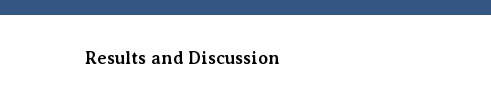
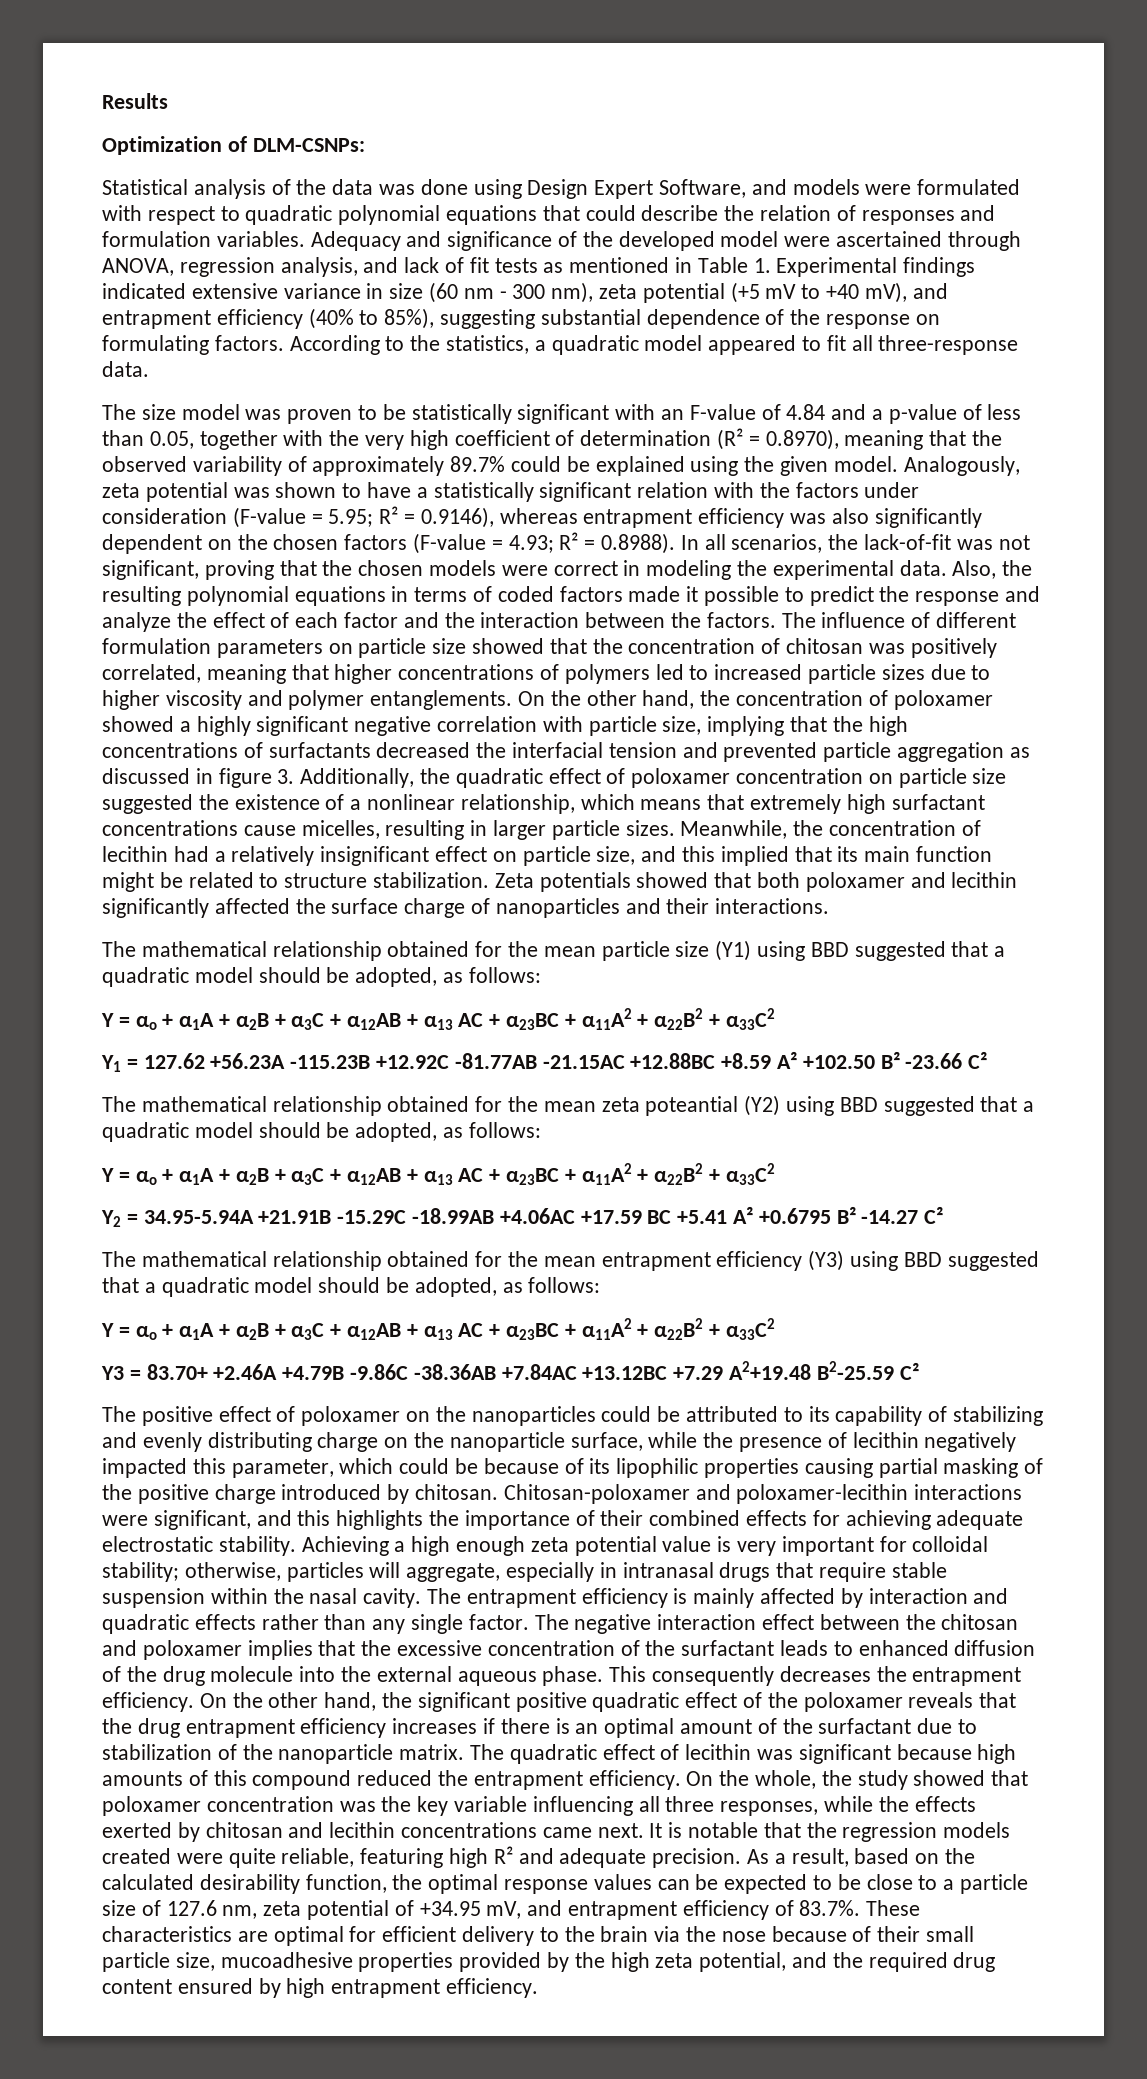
[150,51,281,64] and Discussion -> [102,136,365,155] [102,179,1021,199] [102,205,996,225] [102,231,1021,251] [102,257,976,277] [102,282,948,303] [102,308,940,329] [102,335,1019,355] [102,361,149,377] [102,404,1022,424] [102,428,1003,450] [102,456,1020,476] [102,482,920,502] [102,506,982,528] [102,532,1030,554] [102,560,1033,580] [102,586,1041,606] [102,612,1017,632] [102,638,997,658] [102,664,991,684] [102,690,993,710] [102,716,908,736] [102,742,1030,762] [102,768,1007,788] [102,794,985,814] [102,820,981,840] [102,846,993,866] [102,872,1018,892] [102,898,830,918] [102,940,1006,961] [102,967,541,987] [101,1008,775,1030] [101,1051,988,1072] [102,1095,1035,1116] [102,1122,541,1142] [101,1163,775,1185] [101,1206,944,1227] [102,1250,1039,1271] [102,1277,601,1297] [101,1318,775,1340] [101,1361,919,1380] [102,1406,1044,1426] [102,1432,1017,1452] [102,1458,1044,1478] [102,1484,1023,1504] [102,1510,1024,1530] [102,1536,989,1556] [102,1562,947,1582] [102,1588,1009,1608] [102,1614,1019,1634] [102,1640,1036,1660] [102,1666,1022,1686] [102,1692,1017,1712] [102,1718,978,1738] [102,1744,1017,1764] [102,1770,1029,1790] [102,1796,976,1816] [102,1822,1011,1842] [102,1846,976,1868] [102,1874,1029,1894] [102,1900,921,1920] [102,1926,975,1946] [102,1952,996,1972] [102,1978,539,1998] // Optimization of DLM-CSNPs: // Statistical analysis of the data was done using Design Expert Software, and models were formulated with respect to quadratic polynomial equations that could describe the relation of responses and formulation variables. Adequacy and significance of the developed model were ascertained through ANOVA, regression analysis, and lack of fit tests as mentioned in Table 1. Experimental findings indicated extensive variance in size (60 nm - 300 nm), zeta potential (+5 mV to +40 mV), and entrapment efficiency (40% to 85%), suggesting substantial dependence of the response on formulating factors. According to the statistics, a quadratic model appeared to fit all three-response data. // The size model was proven to be statistically significant with an F-value of 4.84 and a p-value of less than 0.05, together with the very high coefficient of determination (R² = 0.8970), meaning that the observed variability of approximately 89.7% could be explained using the given model. Analogously, zeta potential was shown to have a statistically significant relation with the factors under consideration (F-value = 5.95; R² = 0.9146), whereas entrapment efficiency was also significantly dependent on the chosen factors (F-value = 4.93; R² = 0.8988). In all scenarios, the lack-of-fit was not significant, proving that the chosen models were correct in modeling the experimental data. Also, the resulting polynomial equations in terms of coded factors made it possible to predict the response and analyze the effect of each factor and the interaction between the factors. The influence of different formulation parameters on particle size showed that the concentration of chitosan was positively correlated, meaning that higher concentrations of polymers led to increased particle sizes due to higher viscosity and polymer entanglements. On the other hand, the concentration of poloxamer showed a highly significant negative correlation with particle size, implying that the high concentrations of surfactants decreased the interfacial tension and prevented particle aggregation as discussed in figure 3. Additionally, the quadratic effect of poloxamer concentration on particle size suggested the existence of a nonlinear relationship, which means that extremely high surfactant concentrations cause micelles, resulting in larger particle sizes. Meanwhile, the concentration of lecithin had a relatively insignificant effect on particle size, and this implied that its main function might be related to structure stabilization. Zeta potentials showed that both poloxamer and lecithin significantly affected the surface charge of nanoparticles and their interactions. // The mathematical relationship obtained for the mean particle size (Y1) using BBD suggested that a quadratic model should be adopted, as follows: // Y = αo + α1A + α2B + α3C + α12AB + α13 AC + α23BC + α11A2 + α22B2 + α33C2 // Y1 = 127.62 +56.23A -115.23B +12.92C -81.77AB -21.15AC +12.88BC +8.59 A² +102.50 B² -23.66 C² // The mathematical relationship obtained for the mean zeta poteantial (Y2) using BBD suggested that a quadratic model should be adopted, as follows: // Y = αo + α1A + α2B + α3C + α12AB + α13 AC + α23BC + α11A2 + α22B2 + α33C2 // Y2 = 34.95-5.94A +21.91B -15.29C -18.99AB +4.06AC +17.59 BC +5.41 A² +0.6795 B² -14.27 C² // The mathematical relationship obtained for the mean entrapment efficiency (Y3) using BBD suggested that a quadratic model should be adopted, as follows: // Y = αo + α1A + α2B + α3C + α12AB + α13 AC + α23BC + α11A2 + α22B2 + α33C2 // Y3 = 83.70+ +2.46A +4.79B -9.86C -38.36AB +7.84AC +13.12BC +7.29 A2+19.48 B2-25.59 C² // The positive effect of poloxamer on the nanoparticles could be attributed to its capability of stabilizing and evenly distributing charge on the nanoparticle surface, while the presence of lecithin negatively impacted this parameter, which could be because of its lipophilic properties causing partial masking of the positive charge introduced by chitosan. Chitosan-poloxamer and poloxamer-lecithin interactions were significant, and this highlights the importance of their combined effects for achieving adequate electrostatic stability. Achieving a high enough zeta potential value is very important for colloidal stability; otherwise, particles will aggregate, especially in intranasal drugs that require stable suspension within the nasal cavity. The entrapment efficiency is mainly affected by interaction and quadratic effects rather than any single factor. The negative interaction effect between the chitosan and poloxamer implies that the excessive concentration of the surfactant leads to enhanced diffusion of the drug molecule into the external aqueous phase. This consequently decreases the entrapment efficiency. On the other hand, the significant positive quadratic effect of the poloxamer reveals that the drug entrapment efficiency increases if there is an optimal amount of the surfactant due to stabilization of the nanoparticle matrix. The quadratic effect of lecithin was significant because high amounts of this compound reduced the entrapment efficiency. On the whole, the study showed that poloxamer concentration was the key variable influencing all three responses, while the effects exerted by chitosan and lecithin concentrations came next. It is notable that the regression models created were quite reliable, featuring high R² and adequate precision. As a result, based on the calculated desirability function, the optimal response values can be expected to be close to a particle size of 127.6 nm, zeta potential of +34.95 mV, and entrapment efficiency of 83.7%. These characteristics are optimal for efficient delivery to the brain via the nose because of their small particle size, mucoadhesive properties provided by the high zeta potential, and the required drug content ensured by high entrapment efficiency.

